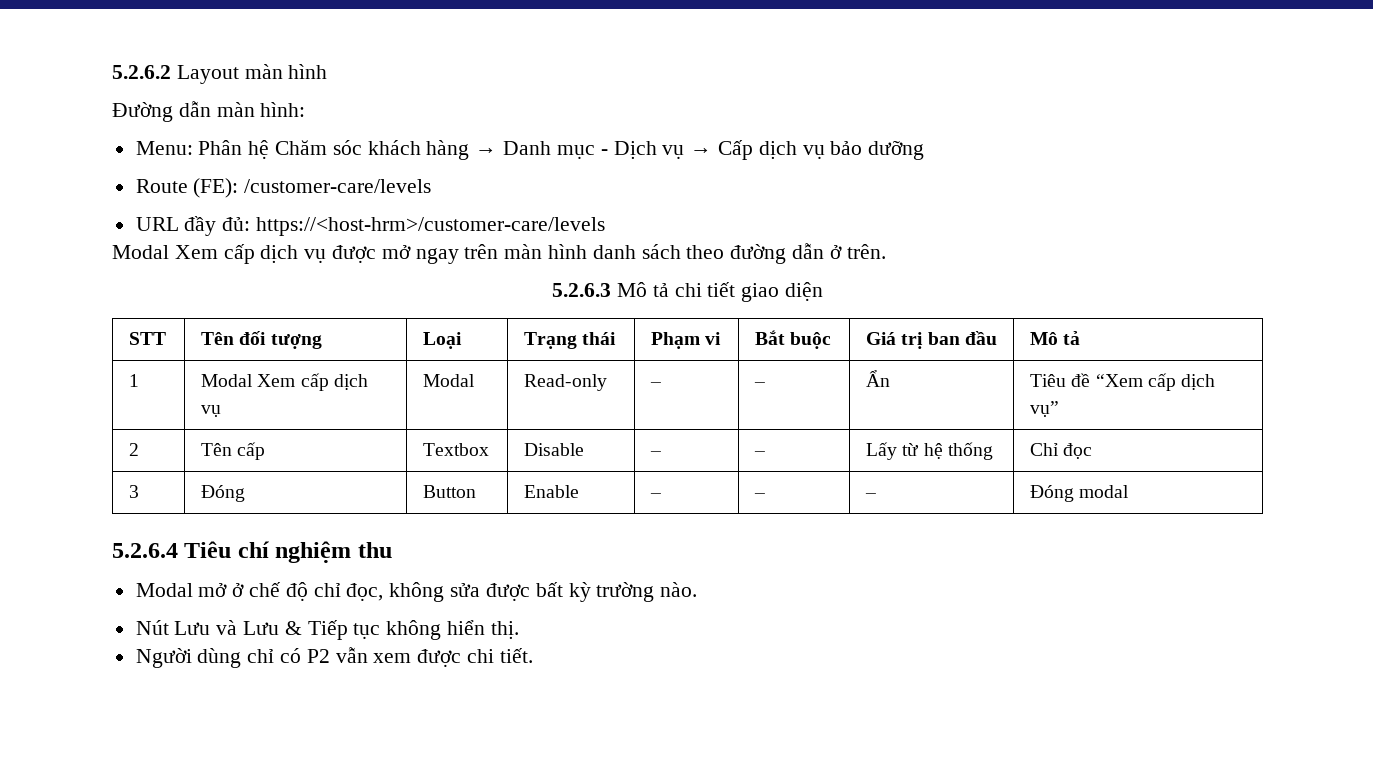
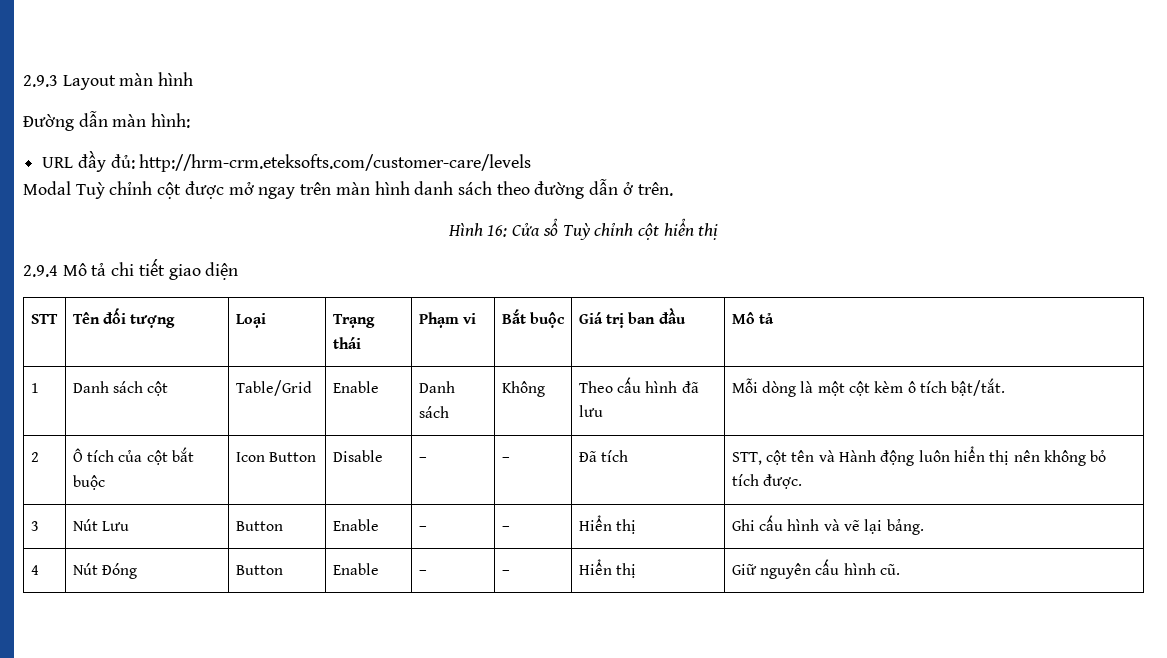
[112,65,171,79] 5.2.6.2 -> [23,75,58,87] 2.9.3
[135,140,925,160] [135,178,432,198] // Menu: Phân hệ Chăm sóc khách hàng → Danh mục - Dịch vụ → Cấp dịch vụ bảo dưỡng // Route (FE): /customer-care/levels -> (191, 120) none
[256,217,606,236] [112,244,327,264] https://<host-hrm>/customer-care/levels // Modal Xem cấp dịch vụ -> [139,154,532,172] [23,181,182,199] http://hrm-crm.eteksofts.com/customer-care/levels // Modal Tuỳ chỉnh cột
[552,283,612,297] 5.2.6.3 -> [447,218,719,240] [23,265,58,277] Hình 16: Cửa sổ Tuỳ chỉnh cột hiển thị // 2.9.4
[201,373,368,391] [201,405,222,417] [423,374,476,387] [524,374,608,391] [650,382,662,387] [754,382,766,387] [866,370,891,387] [1030,373,1216,391] [1030,401,1060,417] [129,443,140,456] [201,442,266,460] [423,443,490,456] [524,443,585,456] [650,451,662,456] [754,451,766,456] [866,442,993,460] [1030,443,1093,459] [129,485,140,498] Modal Xem cấp dịch vụ | Modal | Read-only | – | – | Ẩn | Tiêu đề “Xem cấp dịch vụ” // 2 | Tên cấp | Textbox | Disable | – | – | Lấy từ hệ thống | Chỉ đọc // 3 | -> [72,381,169,396] [235,380,312,396] [332,381,379,393] [418,381,455,393] [418,406,449,418] [501,381,545,397] [578,377,699,393] [578,405,603,417] [731,378,1006,397] [30,452,39,462] [72,447,195,465] [72,475,105,490] [235,452,317,462] [332,450,383,462] [418,457,427,462] [501,457,510,462] [578,450,629,462] [731,446,1107,466] [731,474,803,489] [30,521,39,531] [72,519,130,531] [235,521,283,531] [332,519,379,531] [418,526,427,531] [501,526,510,531] [578,515,637,534] [731,515,924,535] [30,565,39,575] [72,563,98,575] Danh sách cột | Table/Grid | Enable | Danh sách | Không | Theo cấu hình đã lưu | Mỗi dòng là một cột kèm ô tích bật/tắt. // 2 | Ô tích của cột bắt buộc | Icon Button | Disable | – | – | Đã tích | STT, cột tên và Hành động luôn hiển thị nên không bỏ tích được. // 3 | Nút Lưu | Button | Enable | – | – | Hiển thị | Ghi cấu hình và vẽ lại bảng. // 4 | Nút
[865,493,877,498] [1030,485,1130,502] [112,541,392,563] [135,582,698,602] [135,620,519,640] [135,647,533,668] – | Đóng modal // 5.2.6.4 Tiêu chí nghiệm thu // Modal mở ở chế độ chỉ đọc, không sửa được bất kỳ trường nào. // Nút Lưu và Lưu & Tiếp tục không hiển thị. // Người dùng chỉ có P2 vẫn xem được chi tiết. -> [578,559,637,578] [731,559,901,579] Hiển thị | Giữ nguyên cấu hình cũ.

